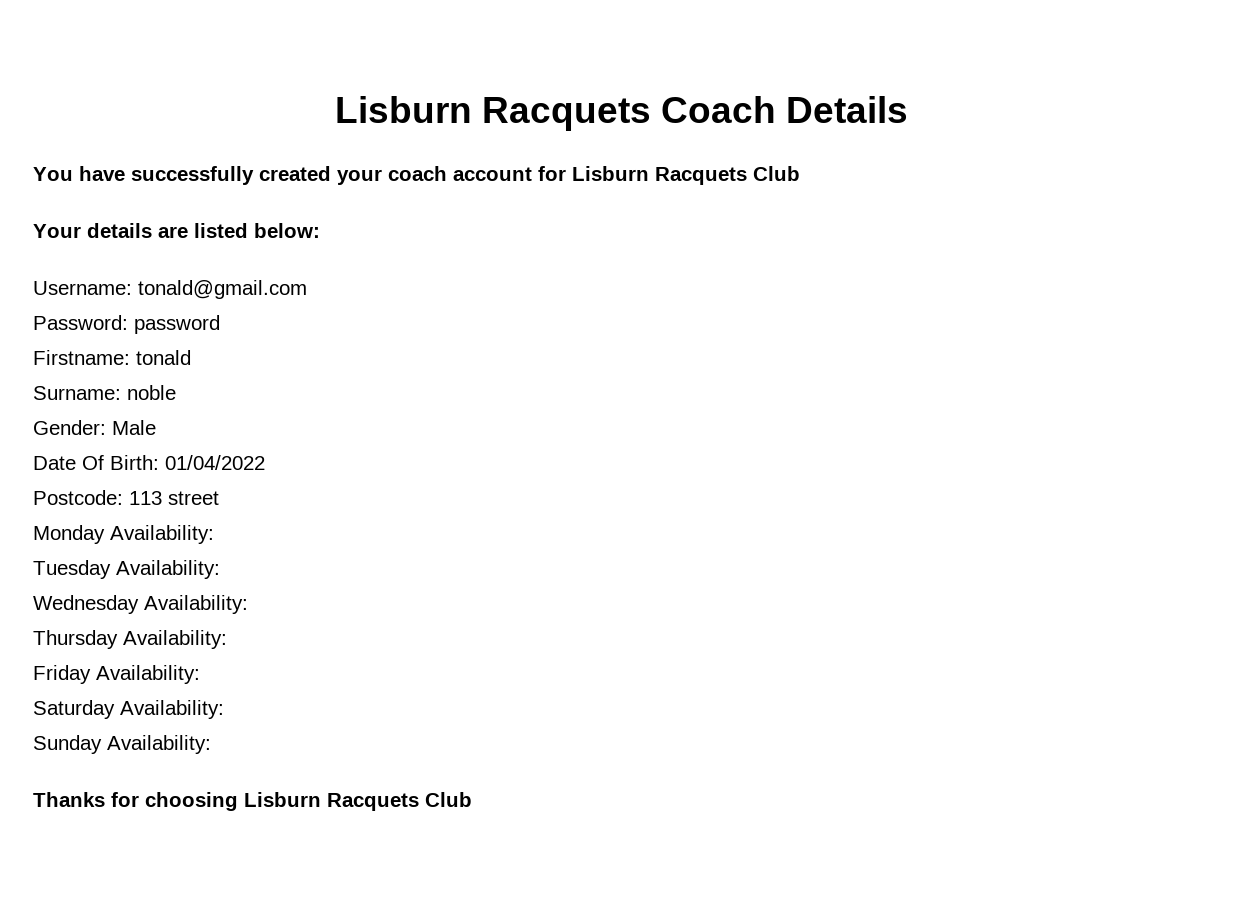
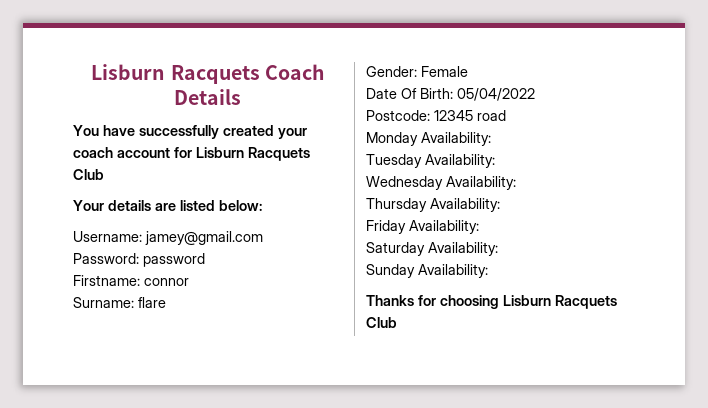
[138,280,307,299] tonald@gmail.com -> [145,231,263,245] jamey@gmail.com
[136,350,191,365] tonald -> [144,278,189,286] connor
[127,385,176,400] noble -> [138,297,166,308] flare
[112,420,156,435] Male -> [421,66,468,77] Female
[165,455,265,470] 01/04/2022 -> [457,88,535,101] 05/04/2022
[129,491,219,505] 113 street -> [434,110,506,121] 12345 road

